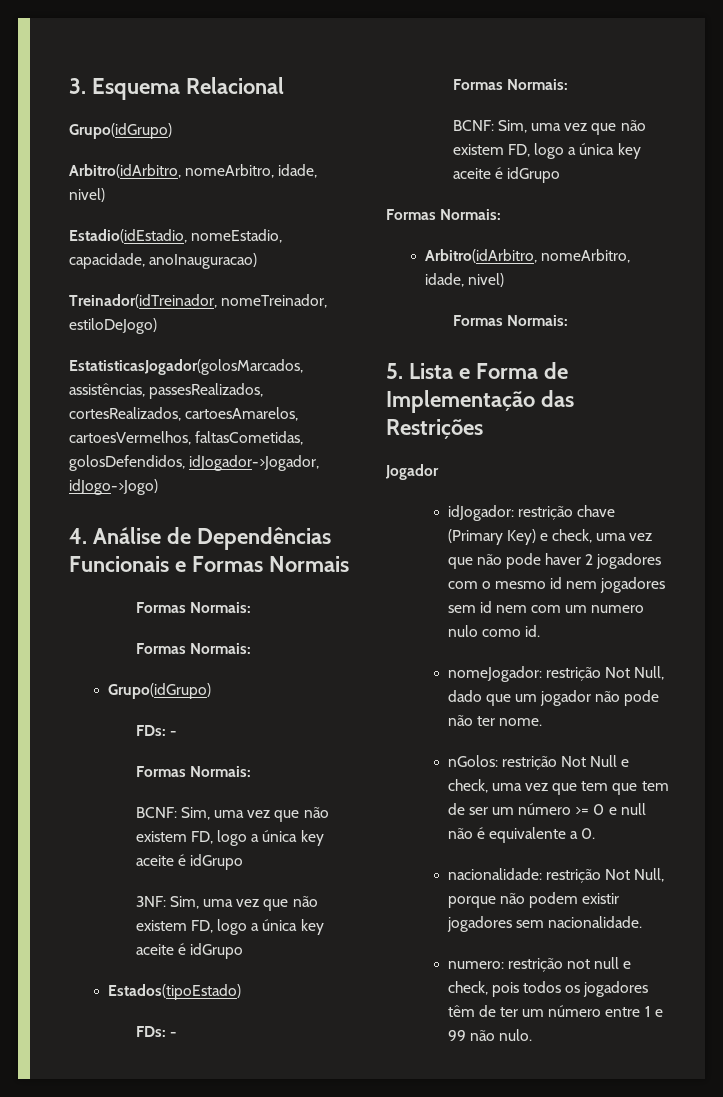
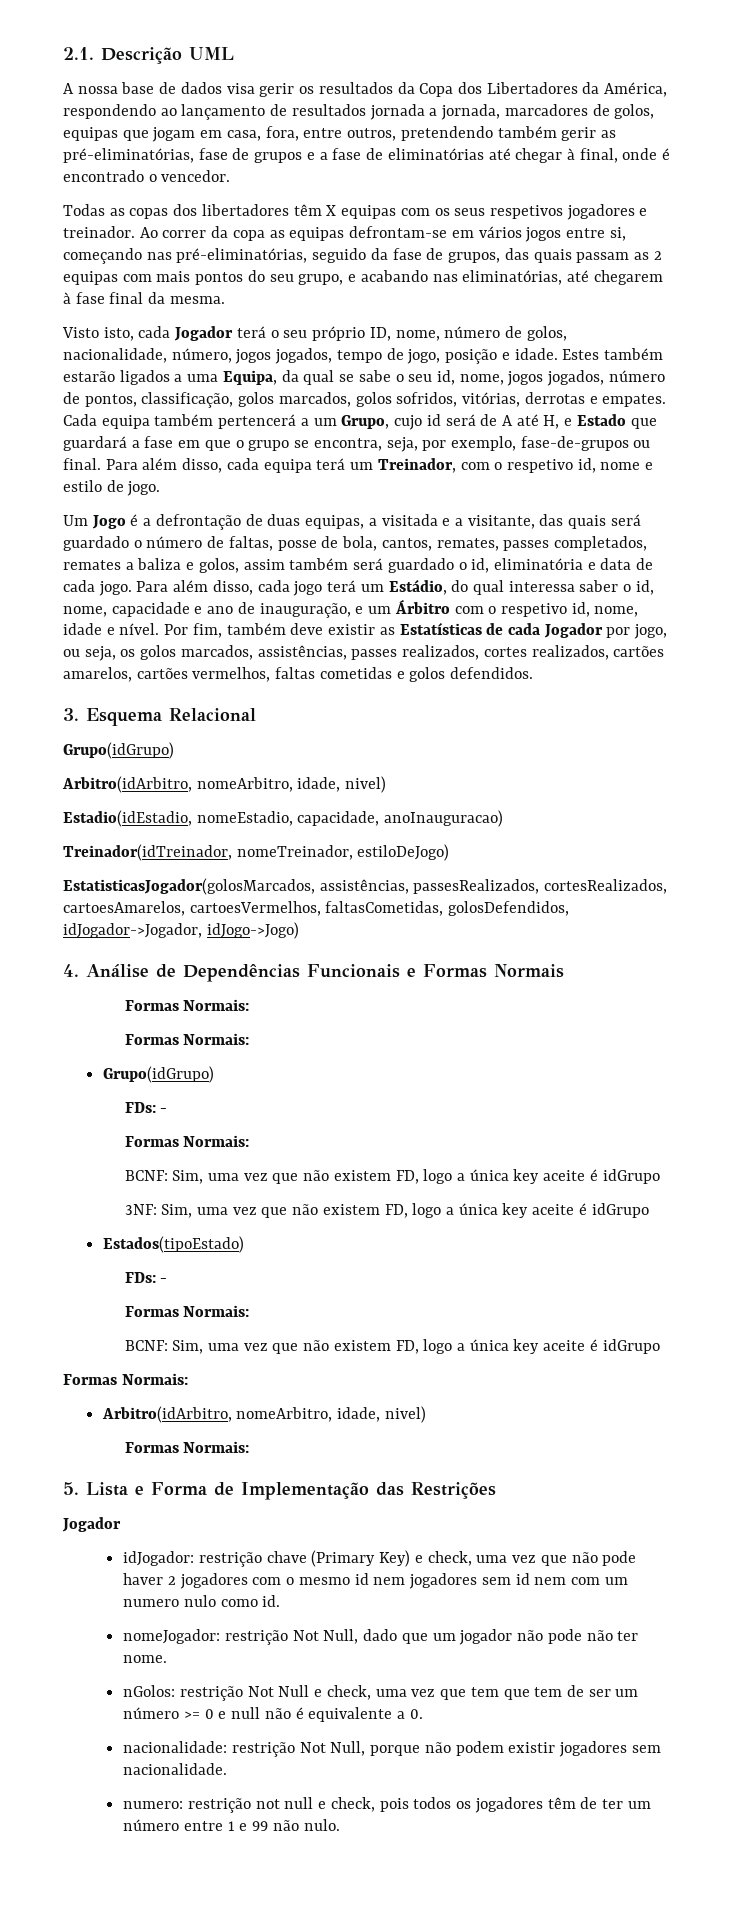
(69, 86) none -> [63,47,234,64] [63,82,668,97] [63,104,655,120] [63,126,616,142] [63,148,671,163] [63,170,231,182] [63,204,648,220] [63,226,626,242] [63,248,662,264] [63,270,663,285] [63,292,225,304] [62,326,567,341] [63,348,663,364] [63,370,665,386] [63,392,667,408] [63,414,657,430] [63,436,651,452] [63,458,654,473] [63,480,161,496] [63,514,641,530] [63,536,647,551] [63,558,654,573] [63,579,654,596] [63,599,639,618] [63,622,668,639] [63,645,665,661] [63,667,534,682] 2.1. Descrição UML // A nossa base de dados visa gerir os resultados da Copa dos Libertadores da América, respondendo ao lançamento de resultados jornada a jornada, marcadores de golos, equipas que jogam em casa, fora, entre outros, pretendendo também gerir as pré-eliminatórias, fase de grupos e a fase de eliminatórias até chegar à final, onde é encontrado o vencedor. // Todas as copas dos libertadores têm X equipas com os seus respetivos jogadores e treinador. Ao correr da copa as equipas defrontam-se em vários jogos entre si, começando nas pré-eliminatórias, seguido da fase de grupos, das quais passam as 2 equipas com mais pontos do seu grupo, e acabando nas eliminatórias, até chegarem à fase final da mesma. // Visto isto, cada Jogador terá o seu próprio ID, nome, número de golos, nacionalidade, número, jogos jogados, tempo de jogo, posição e idade. Estes também estarão ligados a uma Equipa, da qual se sabe o seu id, nome, jogos jogados, número de pontos, classificação, golos marcados, golos sofridos, vitórias, derrotas e empates. Cada equipa também pertencerá a um Grupo, cujo id será de A até H, e Estado que guardará a fase em que o grupo se encontra, seja, por exemplo, fase-de-grupos ou final. Para além disso, cada equipa terá um Treinador, com o respetivo id, nome e estilo de jogo. // Um Jogo é a defrontação de duas equipas, a visitada e a visitante, das quais será guardado o número de faltas, posse de bola, cantos, remates, passes completados, remates a baliza e golos, assim também será guardado o id, eliminatória e data de cada jogo. Para além disso, cada jogo terá um Estádio, do qual interessa saber o id, nome, capacidade e ano de inauguração, e um Árbitro com o respetivo id, nome, idade e nível. Por fim, também deve existir as Estatísticas de cada Jogador por jogo, ou seja, os golos marcados, assistências, passes realizados, cortes realizados, cartões amarelos, cartões vermelhos, faltas cometidas e golos defendidos. //

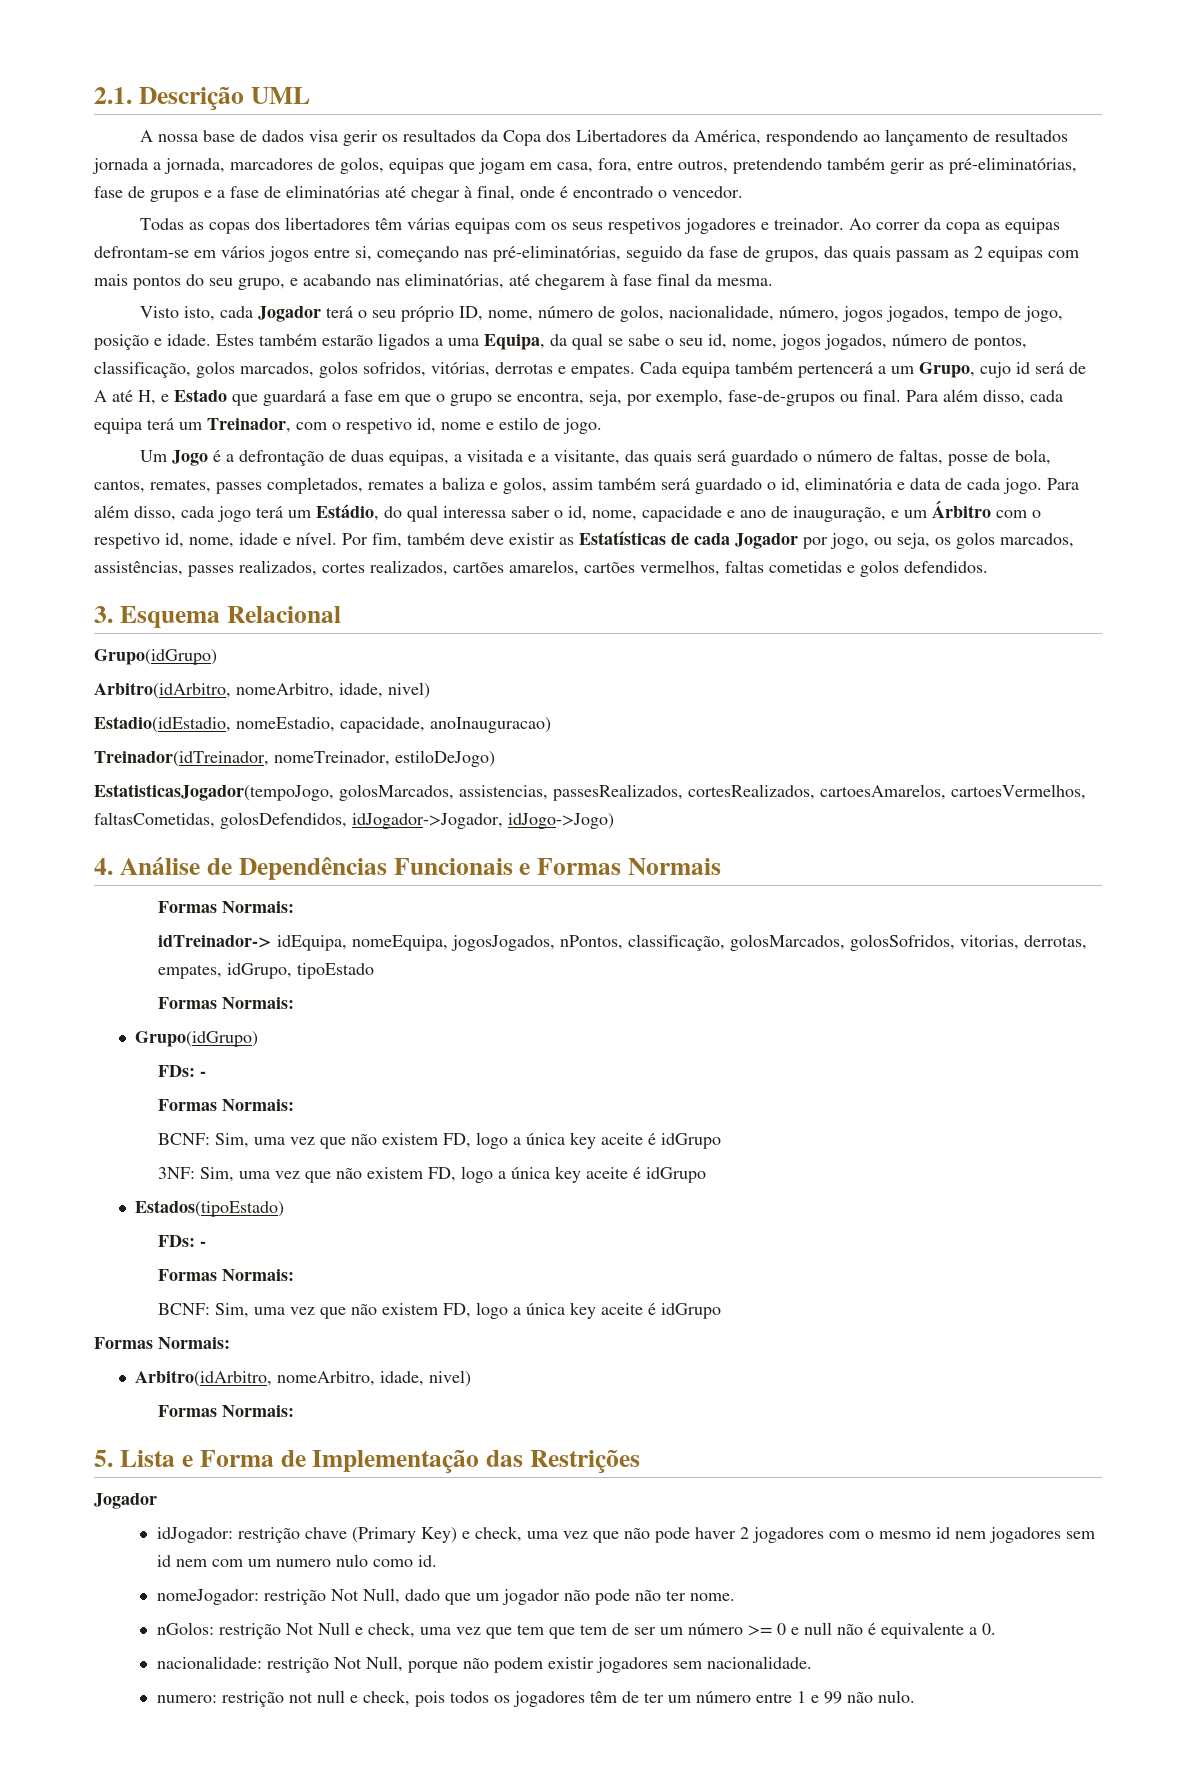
[326,205,337,216] X -> [406,218,450,230] várias
[63,878,409,895] EstatisticasJogador(golosMarcados, assistências, -> [94,784,548,801] EstatisticasJogador(tempoJogo, golosMarcados, assistencias,
(250, 1005) none -> [158,934,1088,951] [158,963,375,979] // idTreinador-> idEquipa, nomeEquipa, jogosJogados, nPontos, classificação, golosMarcados, golosSofridos, vitorias, derrotas, empates, idGrupo, tipoEstado

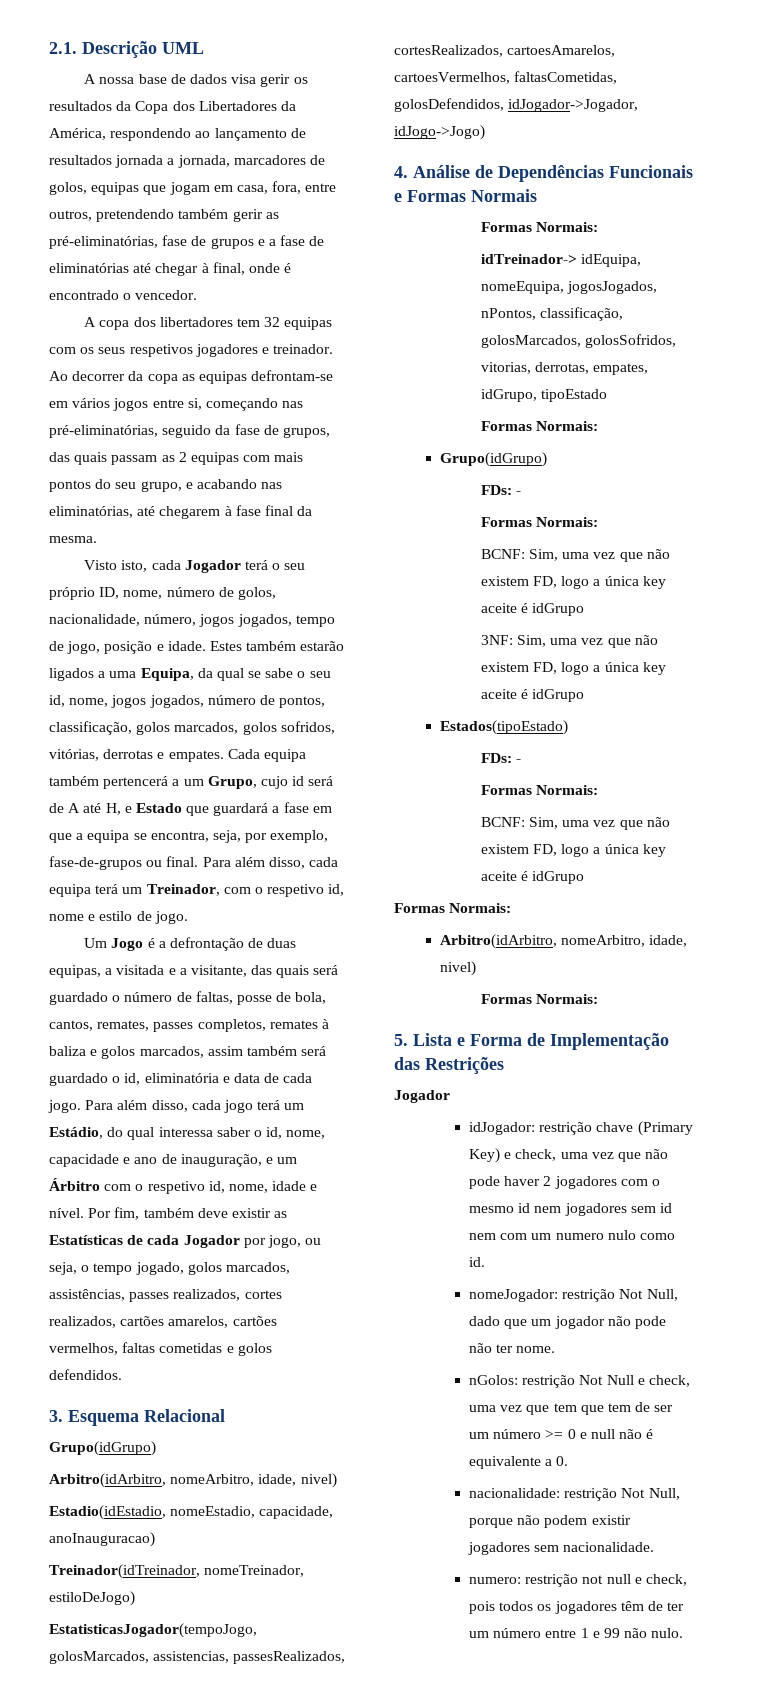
[139,217,450,234] Todas as copas dos libertadores têm várias -> [84,317,281,330] A copa dos libertadores tem 32
[875,222,920,230] correr -> [72,371,126,381] decorrer
[436,394,492,406] o grupo -> [76,830,130,843] a equipa
[267,477,547,494] completados, remates a baliza e golos, -> [197,1019,329,1032] [49,1046,204,1059] completos, remates à baliza e golos marcados,
[935,537,951,545] os -> [81,1262,184,1275] o tempo jogado,

